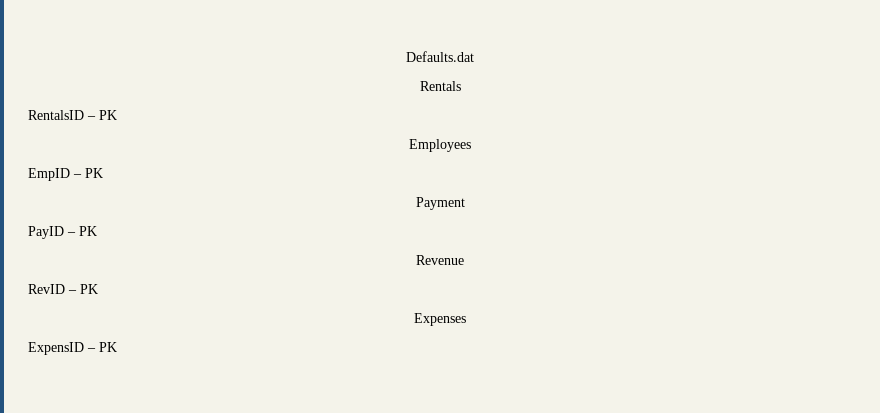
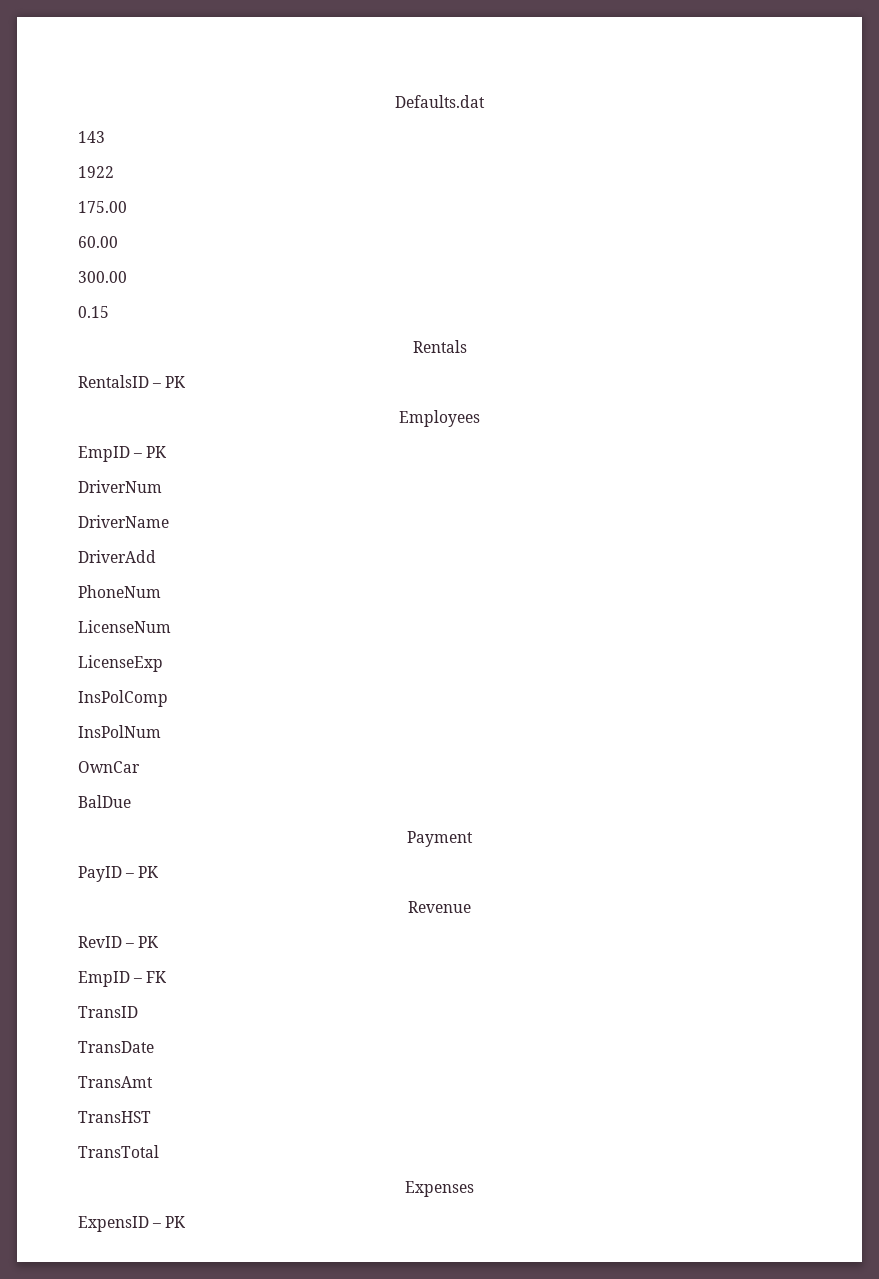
(474, 56) none -> [78,131,105,143] [78,166,114,178] [78,201,127,213] [78,236,118,248] [78,271,127,283] [78,306,109,318] // 143 // 1922 // 175.00 // 60.00 // 300.00 // 0.15
(103, 173) none -> [78,480,162,493] [78,515,169,528] [78,550,156,563] [78,585,161,598] [78,620,171,633] [78,655,163,672] [78,690,168,707] [78,725,161,738] [78,761,140,773] [78,795,131,808] // DriverNum // DriverName // DriverAdd // PhoneNum // LicenseNum // LicenseExp // InsPolComp // InsPolNum // OwnCar // BalDue
(98, 289) none -> [78,971,168,987] [78,1006,138,1018] [78,1041,154,1053] [78,1076,153,1088] [78,1111,151,1123] [78,1145,159,1158] // EmpID – FK // TransID // TransDate // TransAmt // TransHST // TransTotal

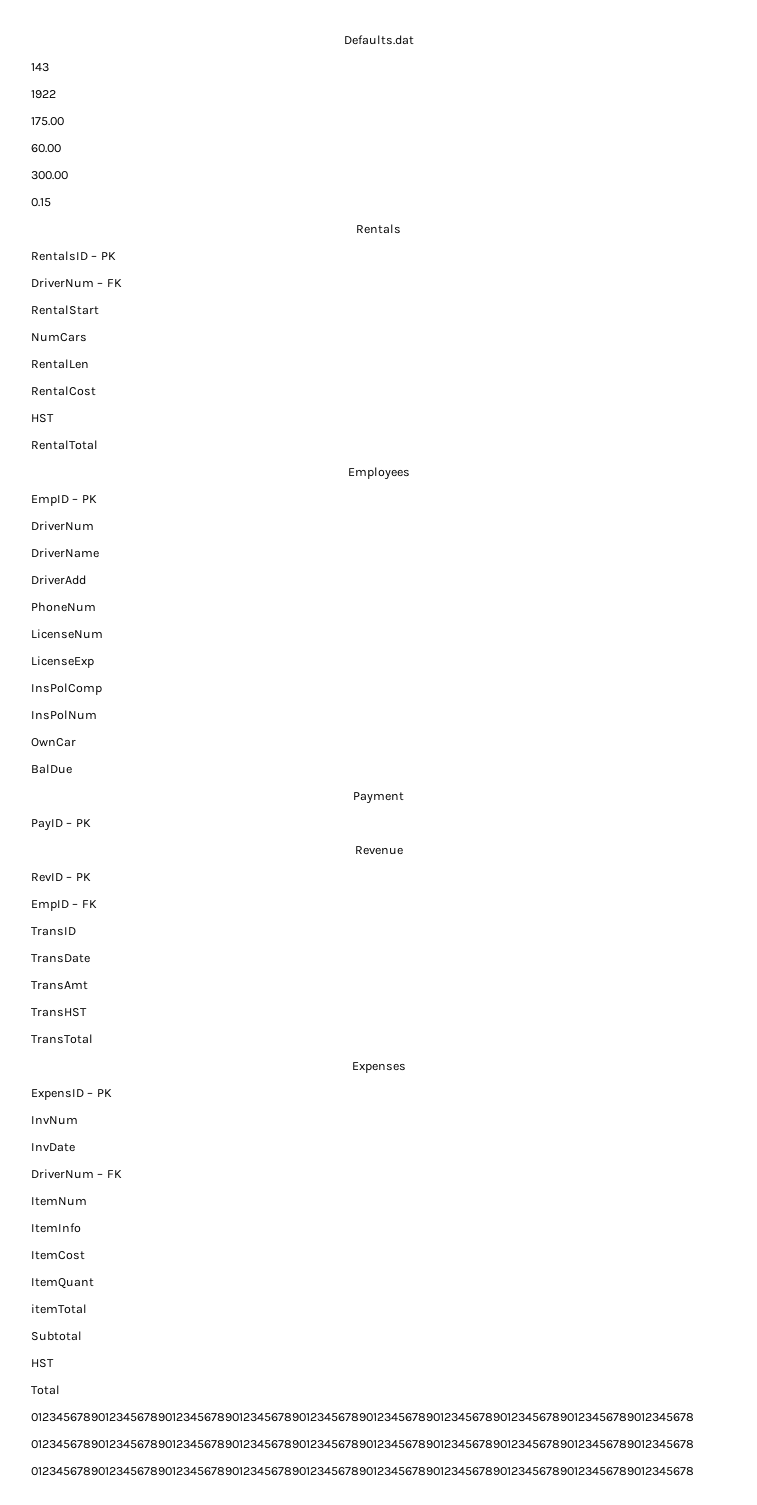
(187, 382) none -> [31,278,122,288] [31,305,99,315] [31,333,87,342] [31,359,89,369] [31,386,96,396] [31,414,54,423] [31,440,98,450] // DriverNum – FK // RentalStart // NumCars // RentalLen // RentalCost // HST // RentalTotal
(187, 1222) none -> [31,1116,78,1125] [31,1143,75,1152] [31,1169,122,1179] [31,1197,87,1206] [31,1223,81,1233] [31,1251,85,1260] [31,1278,94,1289] [31,1304,87,1314] [31,1331,82,1341] [31,1359,54,1368] [31,1385,60,1395] [31,1413,694,1422] [31,1440,694,1449] [31,1467,694,1476] // InvNum // InvDate // DriverNum – FK // ItemNum // ItemInfo // ItemCost // ItemQuant // itemTotal // Subtotal // HST // Total // 012345678901234567890123456789012345678901234567890123456789012345678901234567890123456789012345678 // 012345678901234567890123456789012345678901234567890123456789012345678901234567890123456789012345678 // 012345678901234567890123456789012345678901234567890123456789012345678901234567890123456789012345678

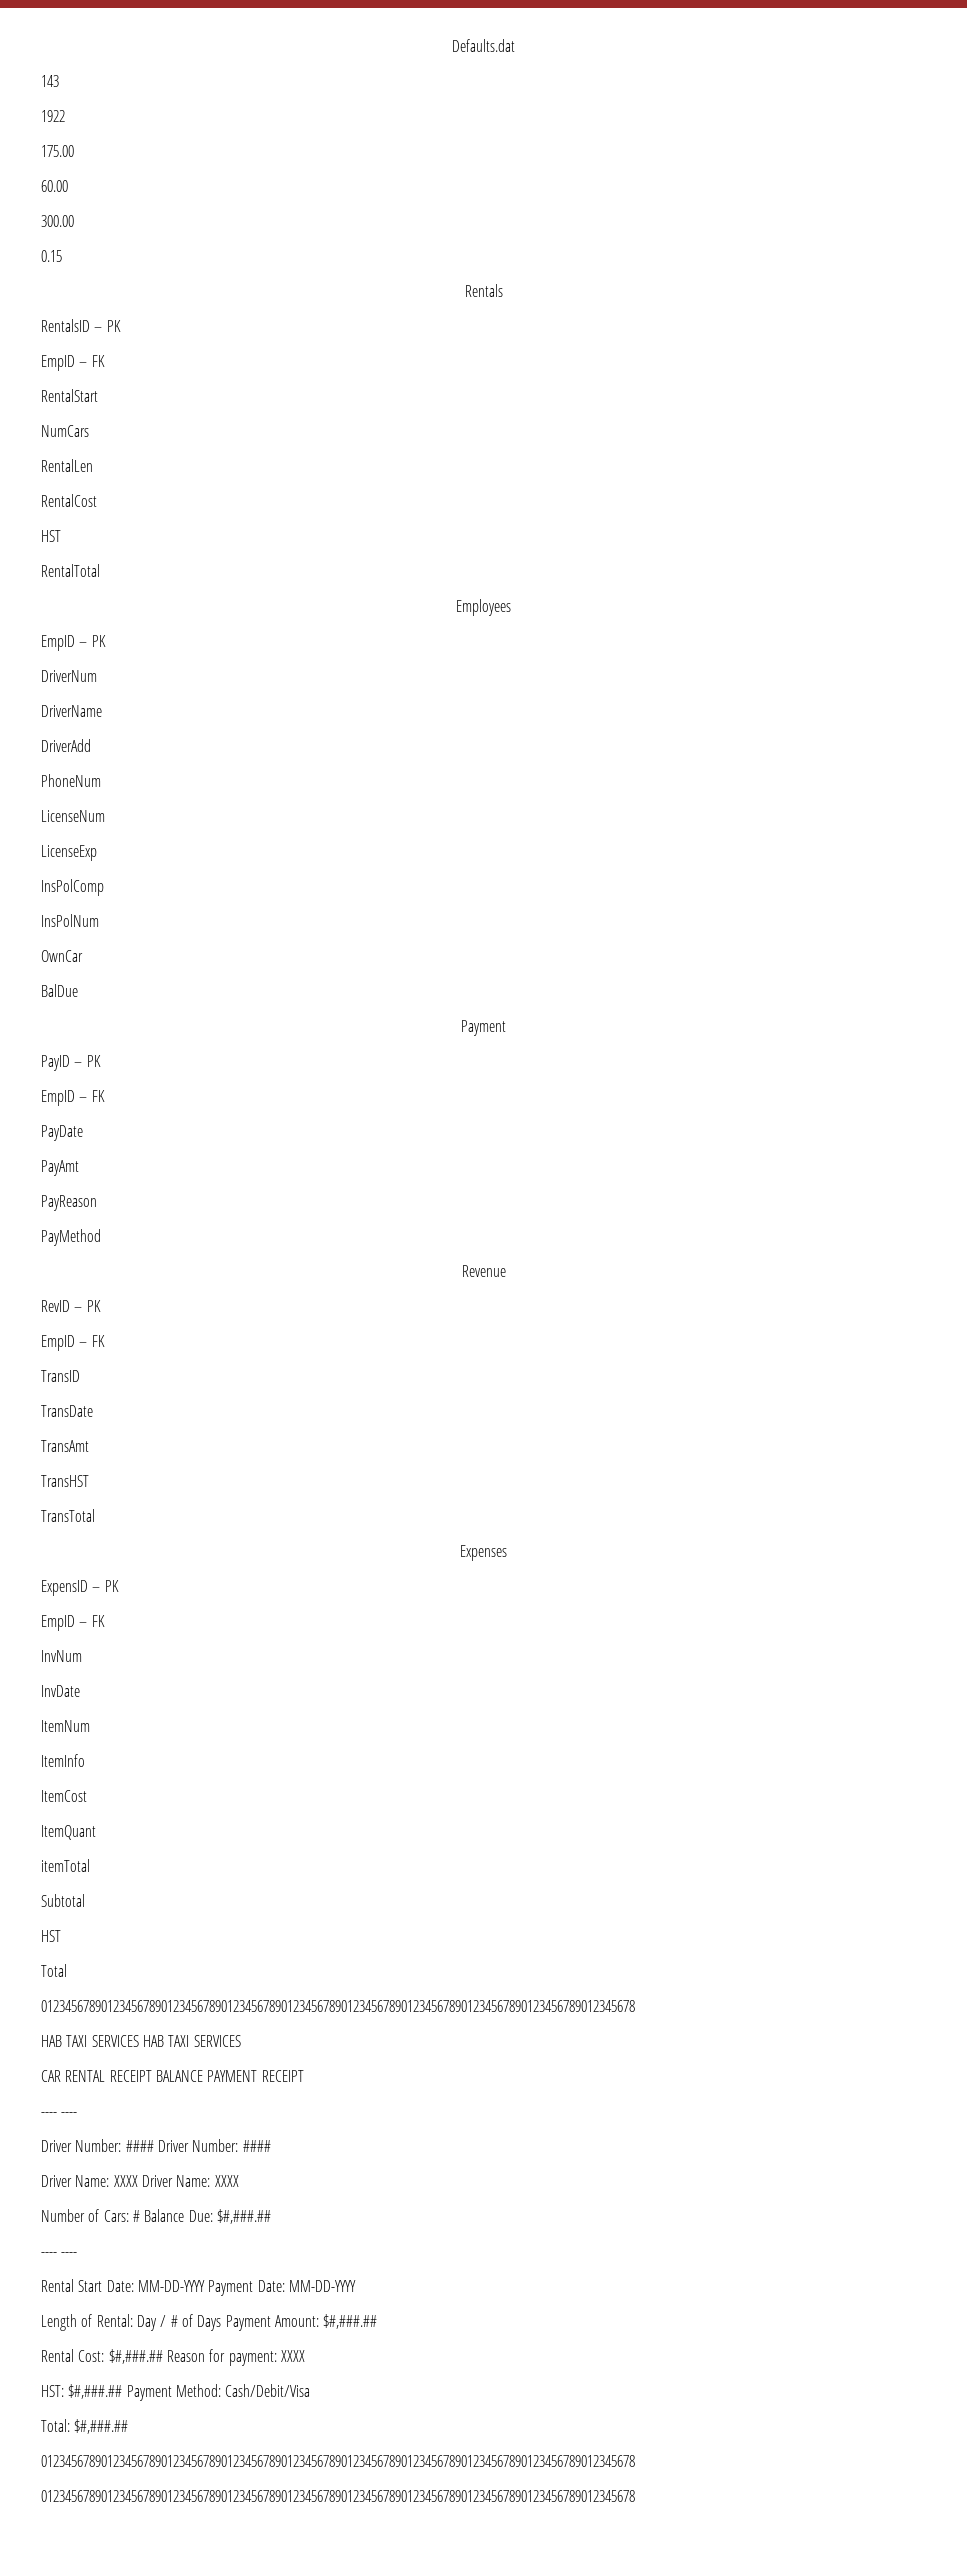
[31,278,94,288] DriverNum -> [41,355,75,371] EmpID
(91, 823) none -> [41,1090,105,1106] [41,1125,83,1141] [41,1160,79,1176] [41,1195,97,1211] [41,1229,101,1246] // EmpID – FK // PayDate // PayAmt // PayReason // PayMethod
(112, 1093) none -> [41,1615,105,1631] // EmpID – FK
[31,1169,122,1179] // DriverNum – FK -> (80, 1691) none
(694, 1417) none -> [41,2035,241,2047] [41,2070,304,2082] [41,2112,78,2117] [41,2139,271,2152] [41,2175,239,2187] [41,2209,271,2224] [41,2252,78,2257] [41,2279,356,2296] [41,2314,378,2331] [41,2349,305,2366] [41,2384,311,2401] [41,2419,129,2434] // HAB TAXI SERVICES HAB TAXI SERVICES // CAR RENTAL RECEIPT BALANCE PAYMENT RECEIPT // ---- ---- // Driver Number: #### Driver Number: #### // Driver Name: XXXX Driver Name: XXXX // Number of Cars: # Balance Due: $#,###.## // ---- ---- // Rental Start Date: MM-DD-YYYY Payment Date: MM-DD-YYYY // Length of Rental: Day / # of Days Payment Amount: $#,###.## // Rental Cost: $#,###.## Reason for payment: XXXX // HST: $#,###.## Payment Method: Cash/Debit/Visa // Total: $#,###.##

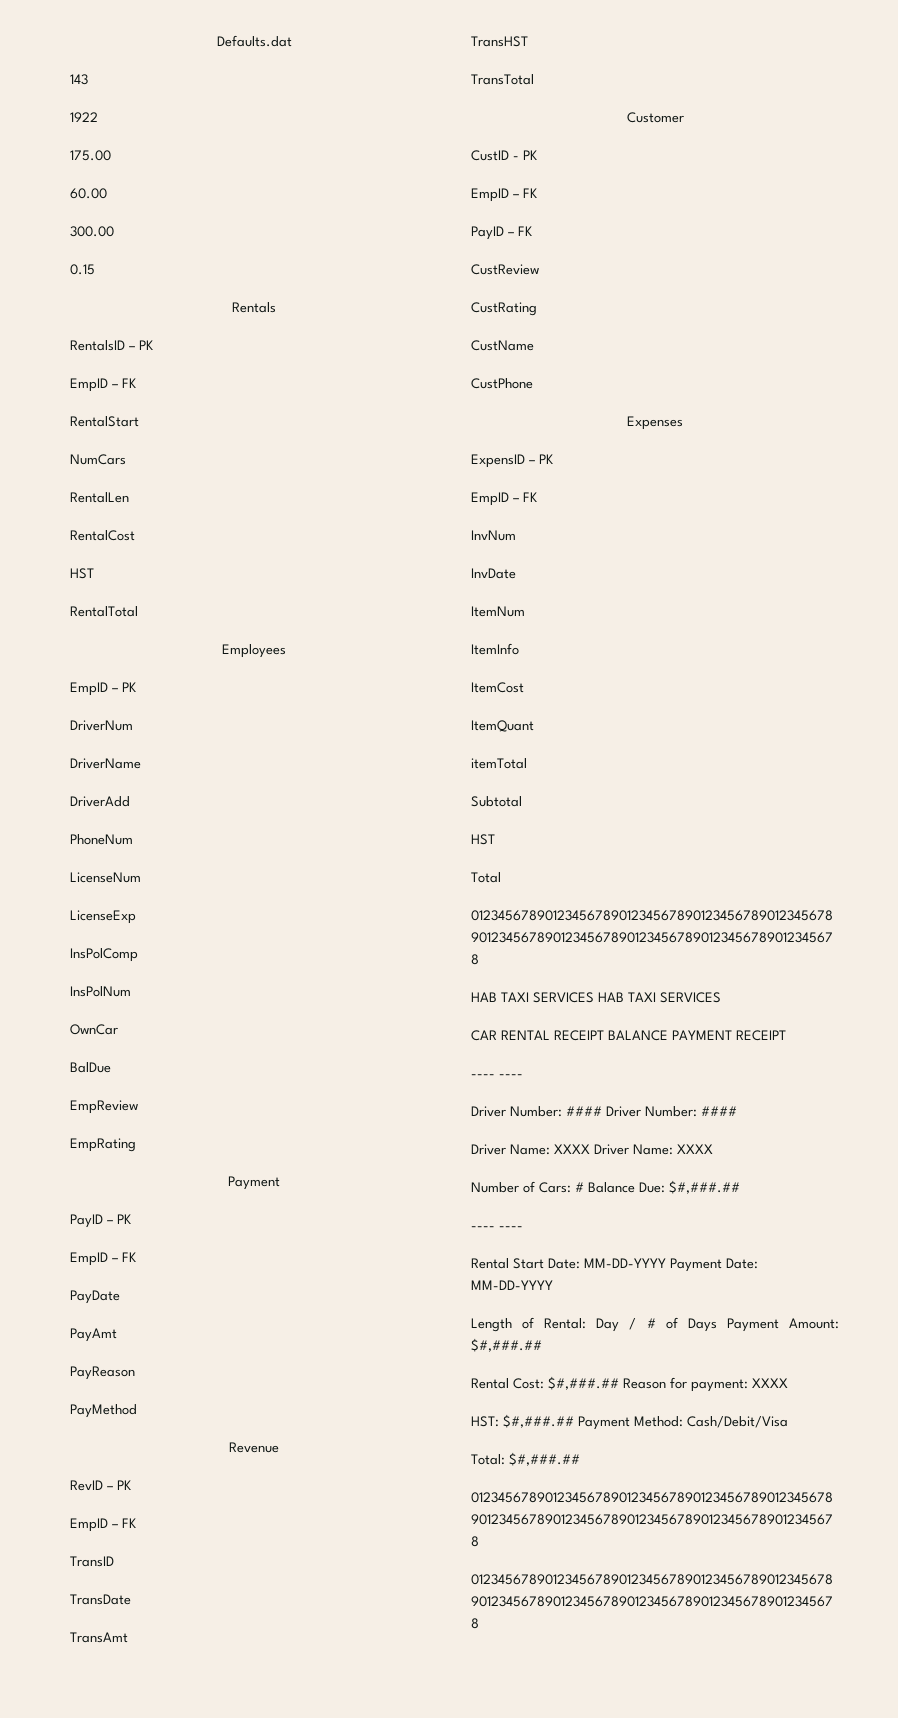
(78, 990) none -> [70,1100,138,1114] [70,1138,136,1152] // EmpReview // EmpRating
(95, 1515) none -> [626,112,684,123] [471,150,537,161] [471,188,537,202] [471,226,532,240] [471,264,539,275] [471,302,537,316] [471,340,534,351] [471,378,533,389] // Customer // CustID - PK // EmpID – FK // PayID – FK // CustReview // CustRating // CustName // CustPhone

